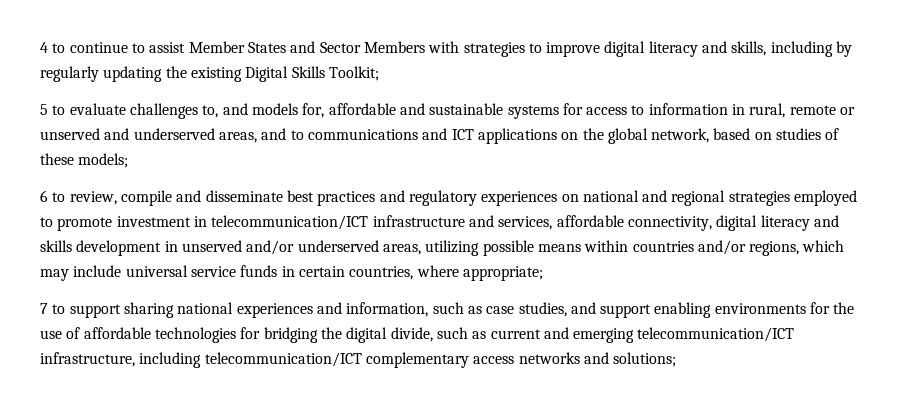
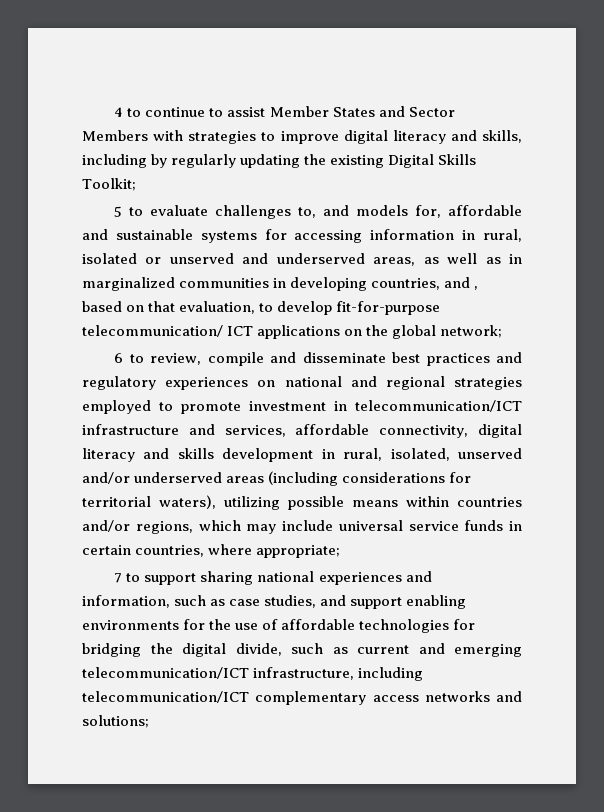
[586,105,645,115] access to -> [294,230,363,243] accessing
[789,105,836,115] remote -> [82,253,137,264] isolated
[261,128,448,140] and to communications and -> [423,253,523,264] [82,277,479,291] [82,301,441,315] [82,325,223,337] as well as in marginalized communities in developing countries, and , based on that evaluation, to develop fit-for-purpose telecommunication/
[651,128,840,143] [40,153,129,168] network, based on studies of these models; -> [440,325,503,338] network;
(178, 246) none -> [343,448,450,461] rural, isolated,
[382,244,421,255] areas, -> [226,471,472,486] [82,495,216,509] areas (including considerations for territorial waters),

